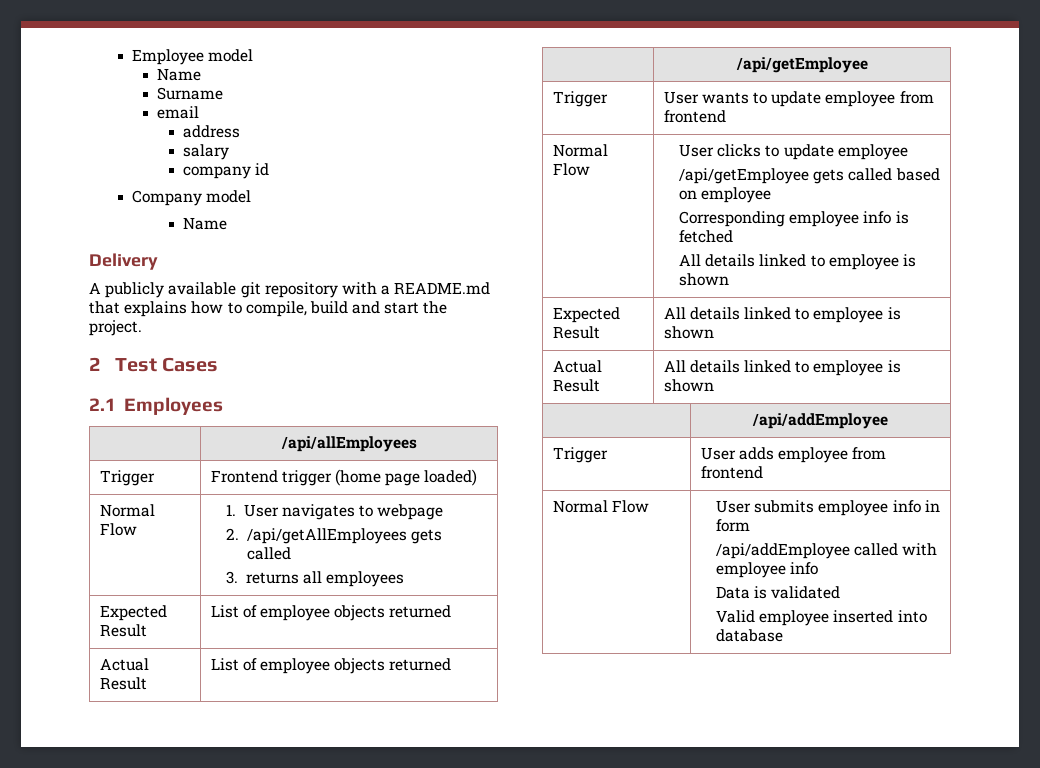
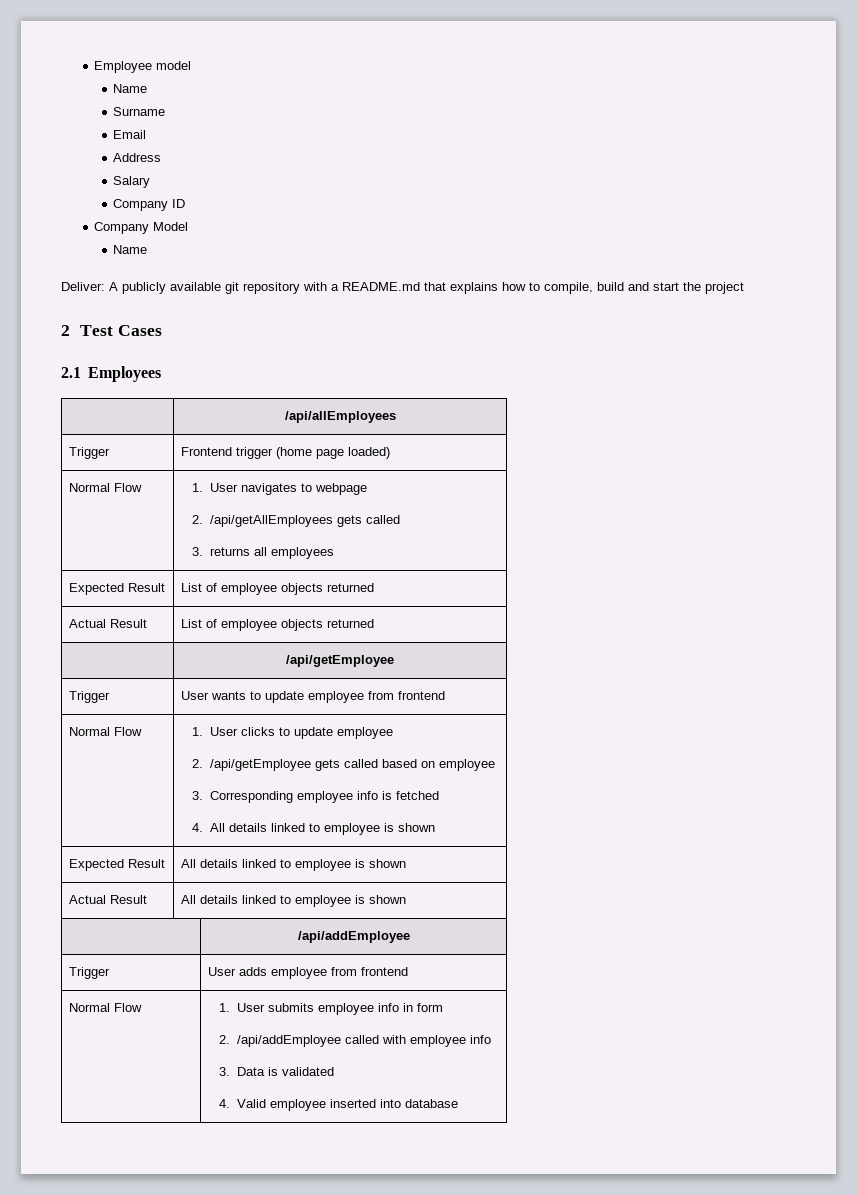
[157,106,200,119] [182,125,240,138] [182,144,229,160] [182,163,269,179] [131,190,251,206] [182,217,227,230] [89,253,158,270] email // address // salary // company id // Company model // Name // Delivery // -> [113,130,147,139] [113,153,162,162] [113,176,151,188] [113,199,186,211] [94,222,189,234] [113,245,148,254] [61,282,105,291] Email // Address // Salary // Company ID // Company Model // Name // Deliver:
[89,320,142,336] project. -> [705,282,744,294] project
(590, 169) none -> [191,727,203,736] 1.
(908, 152) none -> [191,759,203,768] 2.
(772, 195) none -> [191,791,203,800] 3.
(734, 236) none -> [191,823,203,832] 4.
(649, 506) none -> [218,1003,230,1012] 1.
(751, 525) none -> [218,1035,230,1044] 2.
(819, 568) none -> [218,1067,230,1076] 3.
(841, 592) none -> [218,1099,230,1108] 4.

